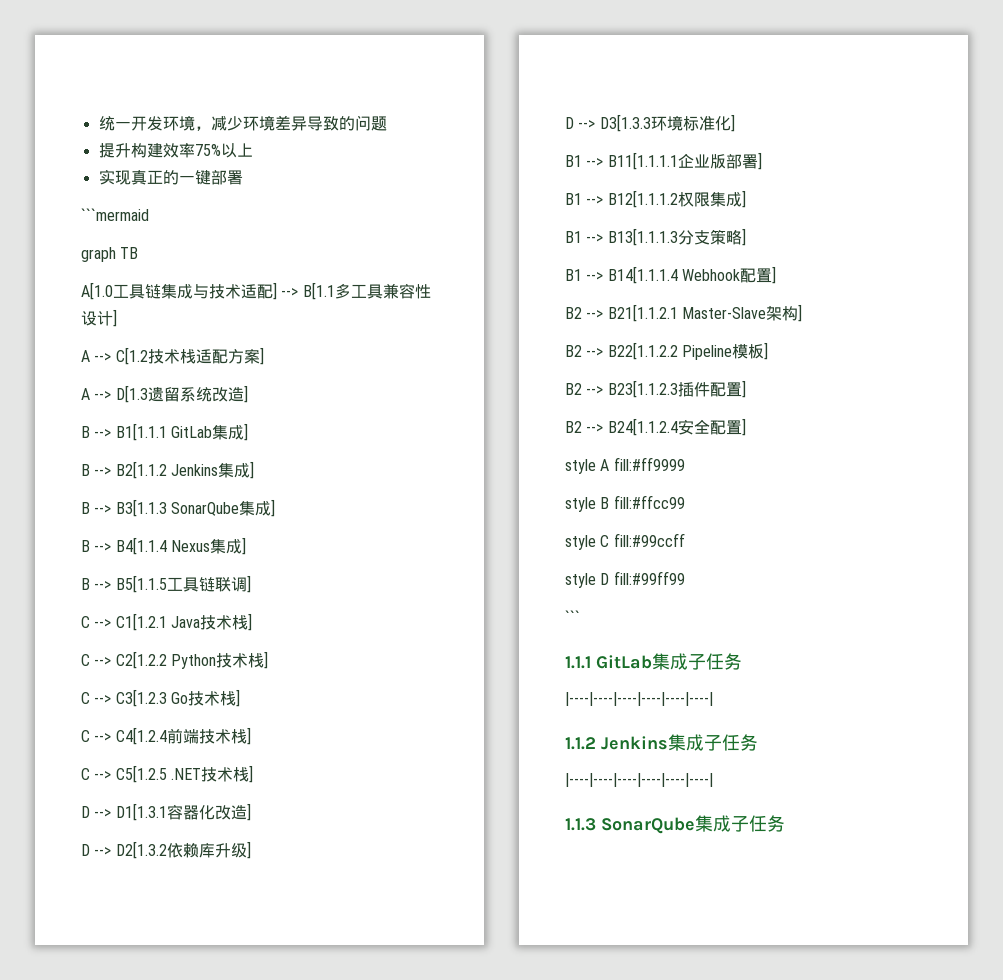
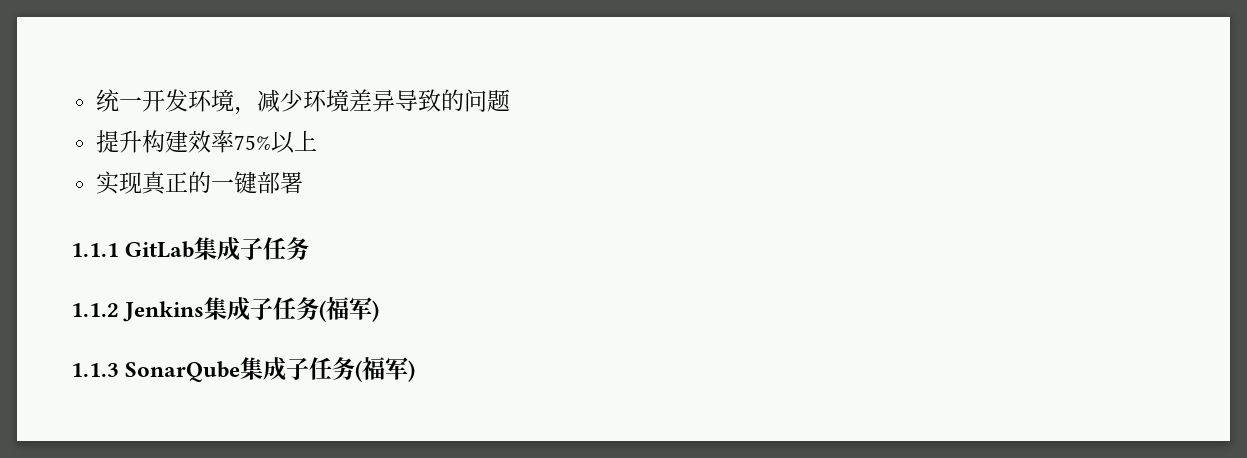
[81,208,149,221] [81,247,139,262] [81,282,431,300] [81,309,117,327] [81,347,264,365] [81,385,248,403] [81,423,248,441] [81,461,254,479] [81,499,275,517] [81,537,246,555] [81,575,251,593] [81,613,252,631] [81,651,268,669] [81,689,240,707] [81,727,251,745] [81,765,253,783] [81,803,251,821] [81,841,251,859] [565,114,735,132] [565,152,762,170] [565,190,746,208] [565,228,746,246] [565,266,776,284] [565,304,802,322] [565,342,768,360] [565,380,746,398] [565,418,746,436] [565,457,685,474] [565,495,685,512] [565,533,685,550] [565,571,685,588] [565,610,580,623] // ```mermaid // graph TB // A[1.0工具链集成与技术适配] --> B[1.1多工具兼容性设计] // A --> C[1.2技术栈适配方案] // A --> D[1.3遗留系统改造] // B --> B1[1.1.1 GitLab集成] // B --> B2[1.1.2 Jenkins集成] // B --> B3[1.1.3 SonarQube集成] // B --> B4[1.1.4 Nexus集成] // B --> B5[1.1.5工具链联调] // C --> C1[1.2.1 Java技术栈] // C --> C2[1.2.2 Python技术栈] // C --> C3[1.2.3 Go技术栈] // C --> C4[1.2.4前端技术栈] // C --> C5[1.2.5 .NET技术栈] // D --> D1[1.3.1容器化改造] // D --> D2[1.3.2依赖库升级] // D --> D3[1.3.3环境标准化] // B1 --> B11[1.1.1.1企业版部署] // B1 --> B12[1.1.1.2权限集成] // B1 --> B13[1.1.1.3分支策略] // B1 --> B14[1.1.1.4 Webhook配置] // B2 --> B21[1.1.2.1 Master-Slave架构] // B2 --> B22[1.1.2.2 Pipeline模板] // B2 --> B23[1.1.2.3插件配置] // B2 --> B24[1.1.2.4安全配置] // style A fill:#ff9999 // style B fill:#ffcc99 // style C fill:#99ccff // style D fill:#99ff99 // ``` -> (304, 182) none
[565,692,713,706] // |----|----|----|----|----|----| -> (310, 248) none
[565,773,713,787] // |----|----|----|----|----|----| -> [319,297,380,322] (福军)
(785, 823) none -> [355,357,416,382] (福军)

